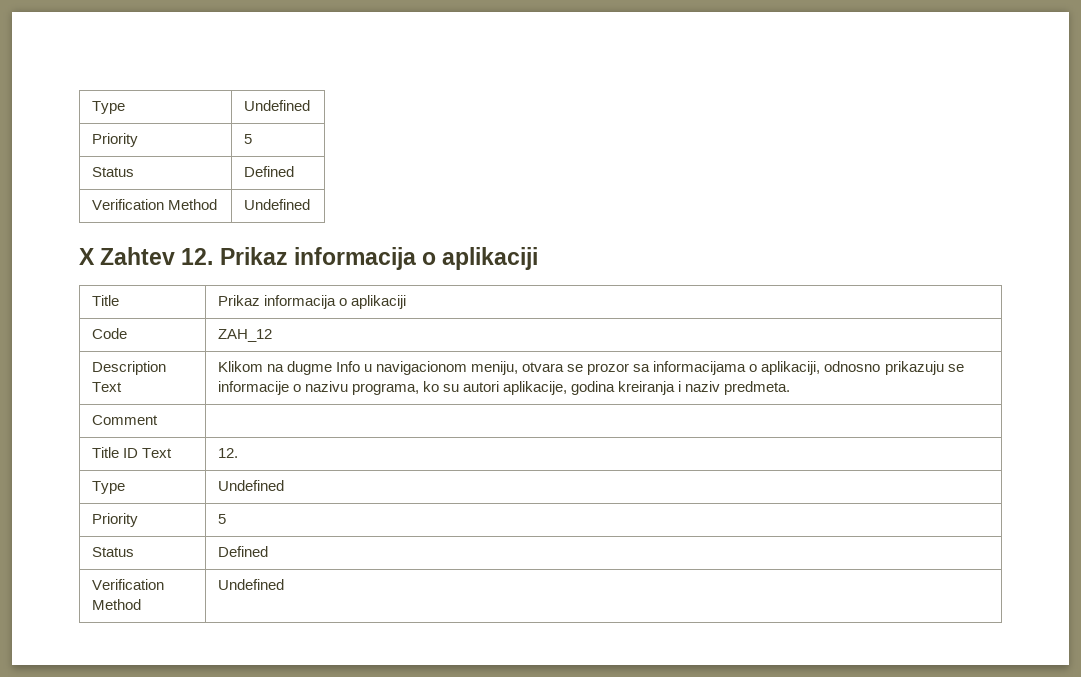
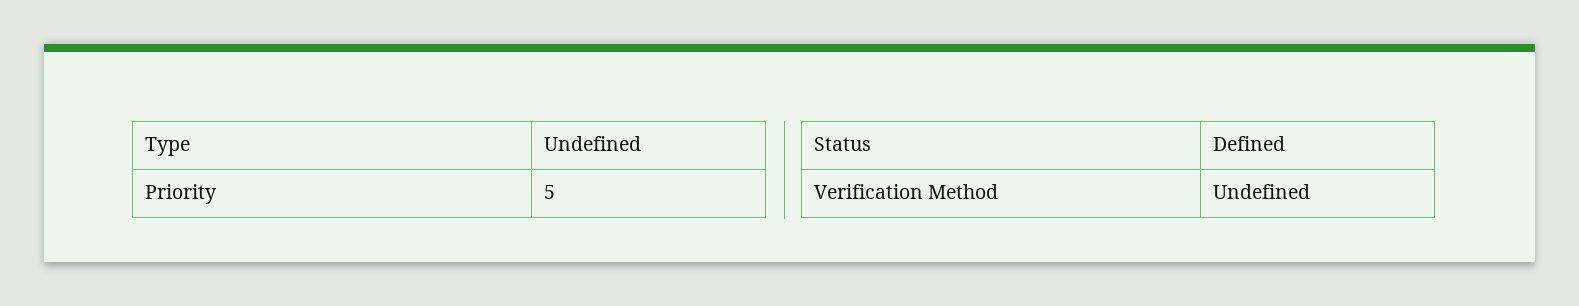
[91,101,125,114] [243,100,310,111] [91,133,138,147] [243,134,252,144] [91,167,134,177] [243,166,294,177] [91,199,217,210] [243,199,310,210] [79,247,539,270] [91,295,119,306] [217,295,406,309] [91,328,127,339] [217,329,272,342] [91,361,166,375] [91,382,122,392] [217,361,964,375] [217,381,791,395] [91,415,158,425] [91,447,172,458] [217,448,238,458] [91,481,125,494] [217,480,284,491] [91,513,138,527] [217,514,226,524] [91,547,134,557] [217,546,268,557] [91,579,164,590] [91,599,141,610] [217,579,284,590] Type | Undefined // Priority | 5 // Status | Defined // Verification Method | Undefined // X Zahtev 12. Prikaz informacija o aplikaciji // Title | Prikaz informacija o aplikaciji // Code | ZAH_12 // Description Text | Klikom na dugme Info u navigacionom meniju, otvara se prozor sa informacijama o aplikaciji, odnosno prikazuju se informacije o nazivu programa, ko su autori aplikacije, godina kreiranja i naziv predmeta. // Comment | // Title ID Text | 12. // Type | Undefined // Priority | 5 // Status | Defined // Verification Method | Undefined -> [145,137,191,156] [544,136,642,151] [145,184,218,204] [544,185,556,199] [814,137,872,151] [1213,136,1286,151] [814,184,999,199] [1213,184,1311,199] Type | Undefined // Priority | 5 // Status | Defined // Verification Method | Undefined

